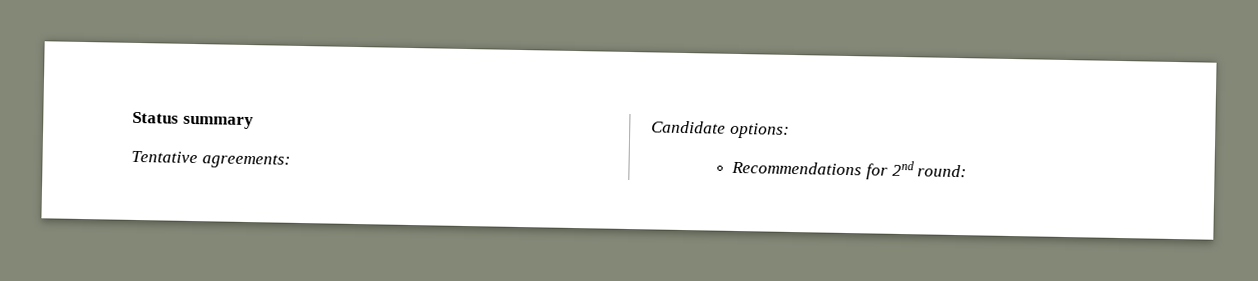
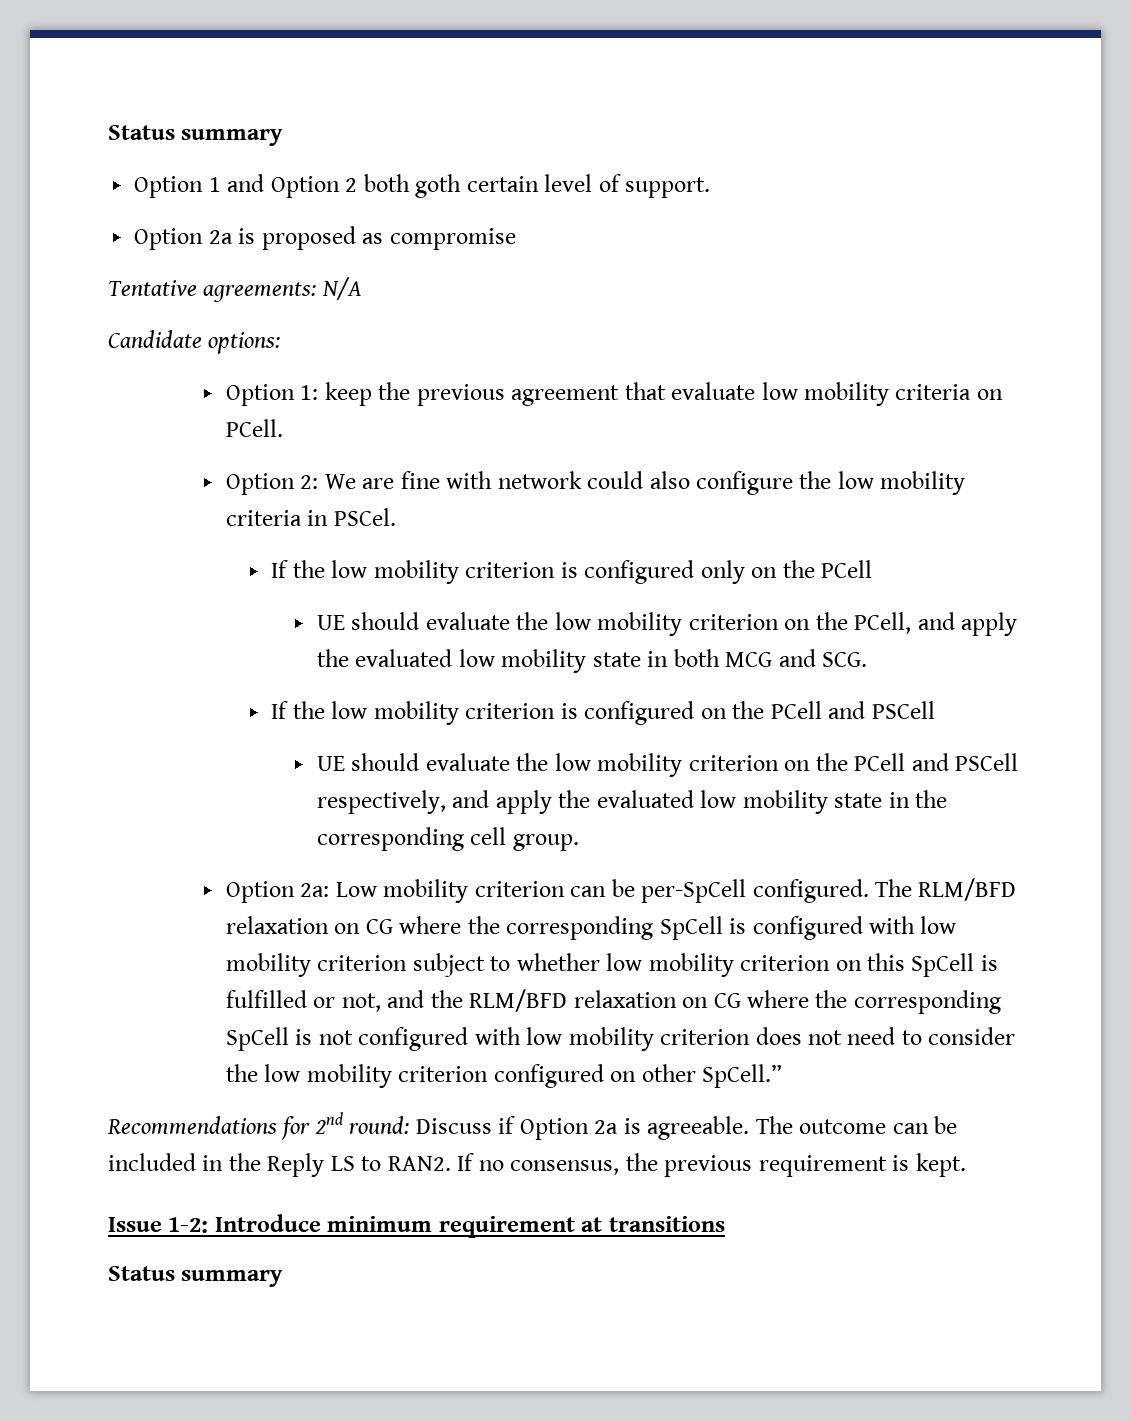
[132,111,254,130] Status summary -> [108,125,284,146] [134,174,711,198] [134,226,516,250] Status summary // Option 1 and Option 2 both goth certain level of support. // Option 2a is proposed as compromise
(291, 161) none -> [321,277,362,300] N/A
[731,160,968,180] Recommendations for 2nd round: -> [225,382,1003,406] [225,419,283,437] [225,471,966,495] [225,508,396,526] [271,560,873,584] [316,612,1018,636] [316,649,868,673] [271,701,935,725] [316,753,1019,777] [316,790,948,814] [316,827,579,851] [225,878,1017,903] [225,916,957,940] [225,953,998,977] [225,989,1001,1014] [225,1027,1016,1051] [225,1064,783,1088] [107,1112,958,1140] [108,1153,966,1177] [108,1214,725,1238] [108,1266,284,1287] Option 1: keep the previous agreement that evaluate low mobility criteria on PCell. // Option 2: We are fine with network could also configure the low mobility criteria in PSCel. // If the low mobility criterion is configured only on the PCell // UE should evaluate the low mobility criterion on the PCell, and apply the evaluated low mobility state in both MCG and SCG. // If the low mobility criterion is configured on the PCell and PSCell // UE should evaluate the low mobility criterion on the PCell and PSCell respectively, and apply the evaluated low mobility state in the corresponding cell group. // Option 2a: Low mobility criterion can be per-SpCell configured. The RLM/BFD relaxation on CG where the corresponding SpCell is configured with low mobility criterion subject to whether low mobility criterion on this SpCell is fulfilled or not, and the RLM/BFD relaxation on CG where the corresponding SpCell is not configured with low mobility criterion does not need to consider the low mobility criterion configured on other SpCell.” // Recommendations for 2nd round: Discuss if Option 2a is agreeable. The outcome can be included in the Reply LS to RAN2. If no consensus, the previous requirement is kept. // Issue 1-2: Introduce minimum requirement at transitions // Status summary

